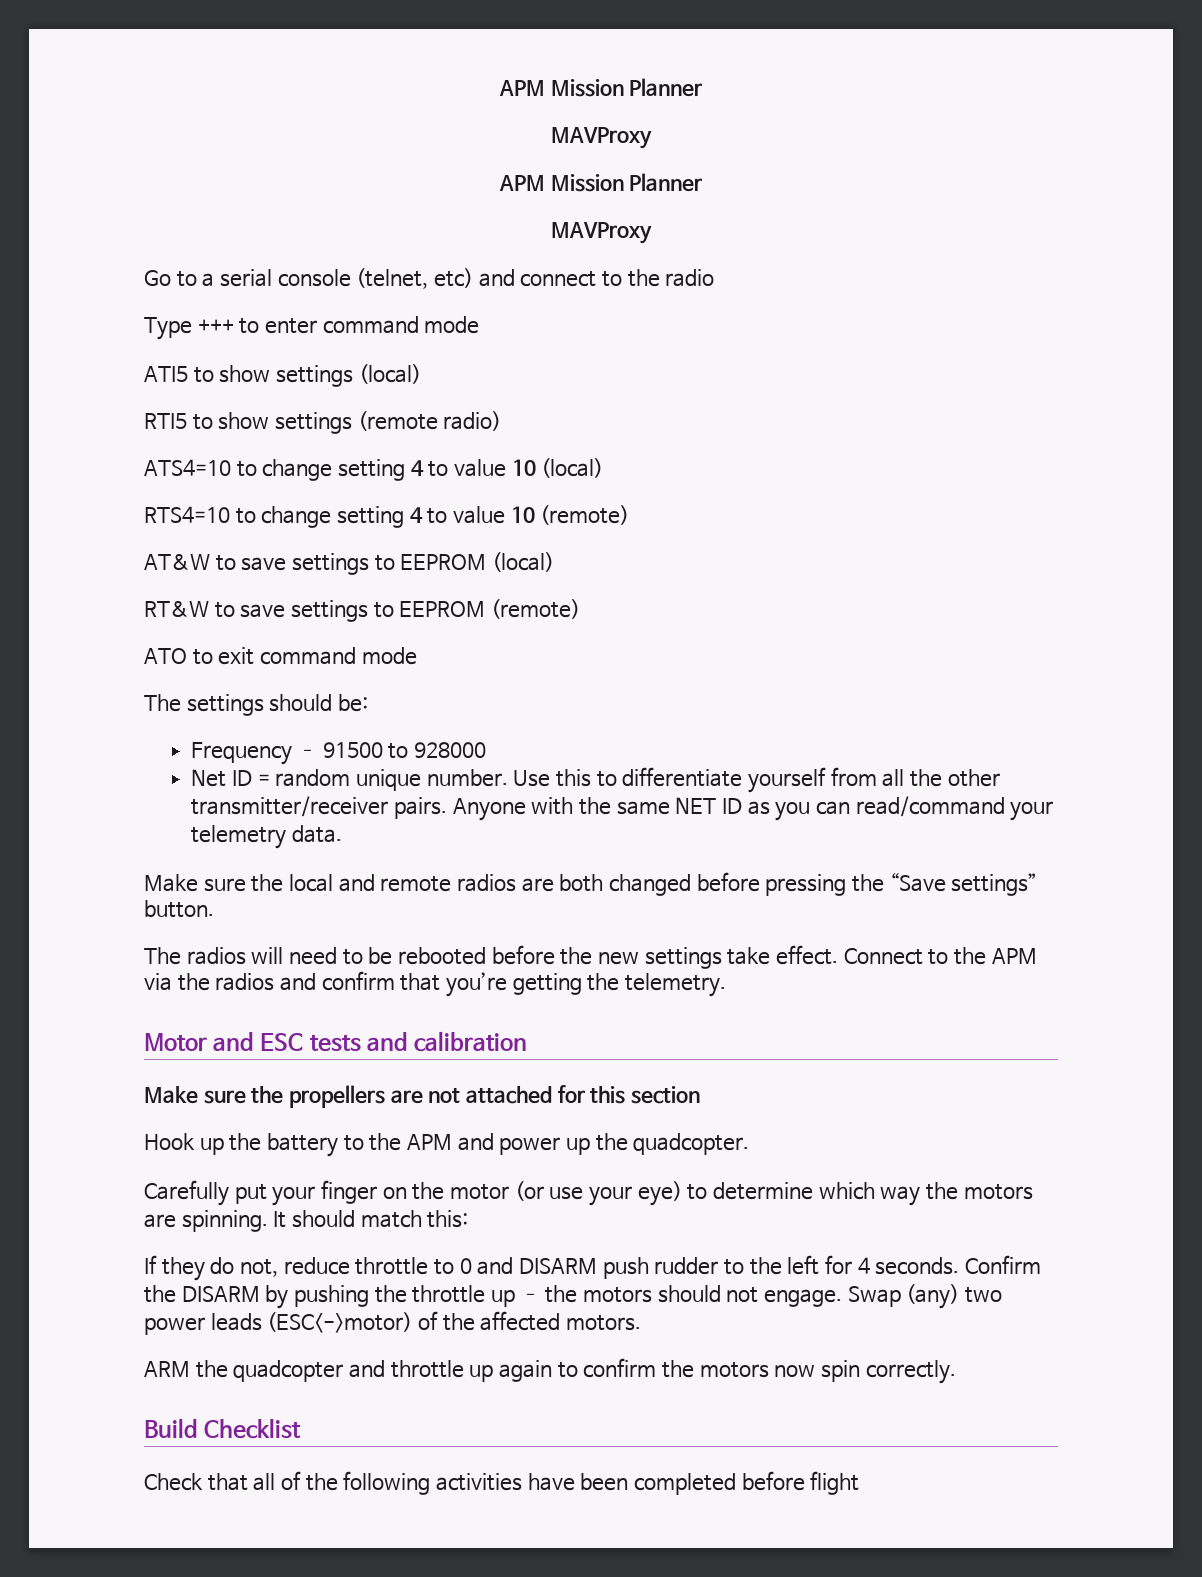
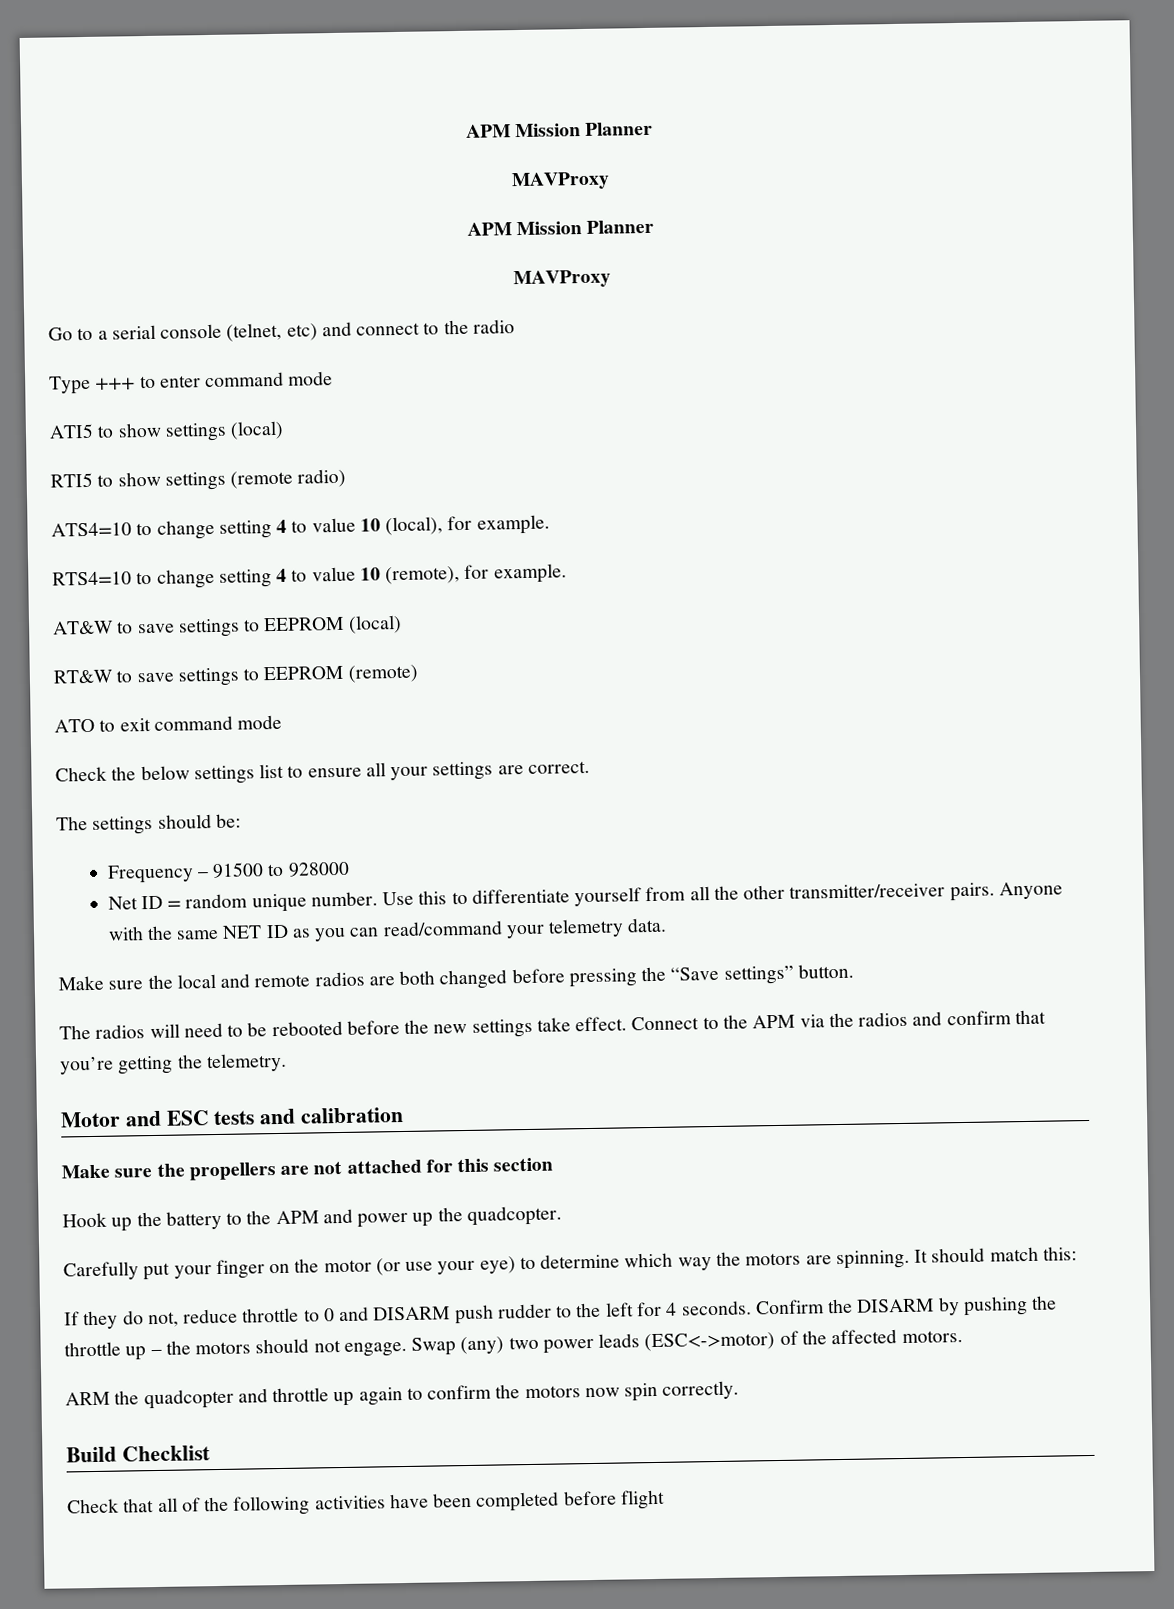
[541,458,604,478] (local) -> [385,514,550,536] (local), for example.
[540,505,630,525] (remote) -> [385,563,567,585] (remote), for example.
(417, 656) none -> [55,760,590,785] // Check the below settings list to ensure all your settings are correct.

